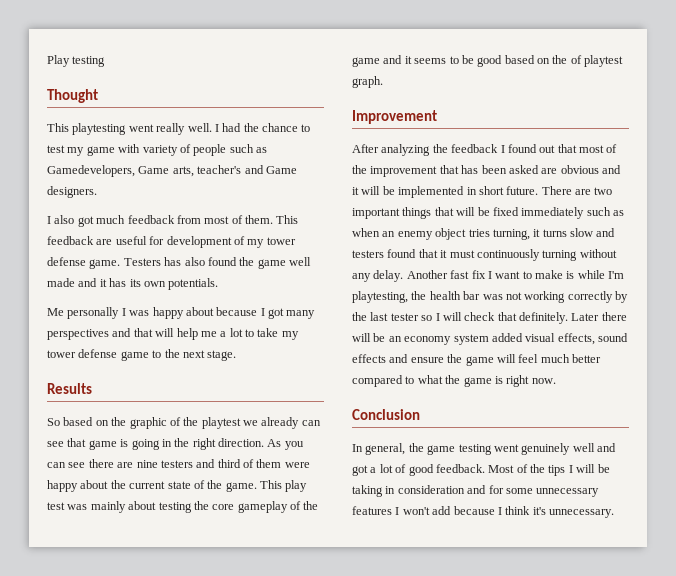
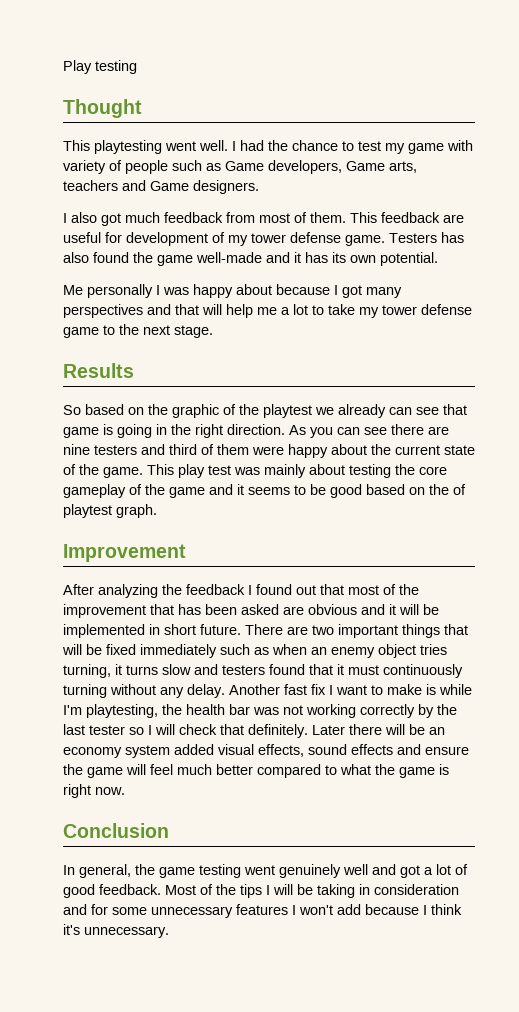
[156,123,186,135] really -> (196, 146) none
[47,165,135,177] Gamedevelopers, -> [225,160,342,174] Game developers,
[197,165,242,174] teacher's -> [63,180,118,191] teachers
[289,257,311,266] [47,278,75,287] well made -> [196,252,262,263] well-made
[168,278,219,290] potentials. -> [380,252,438,266] potential.

